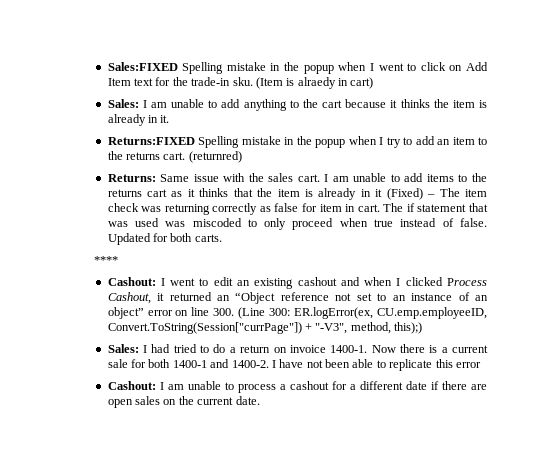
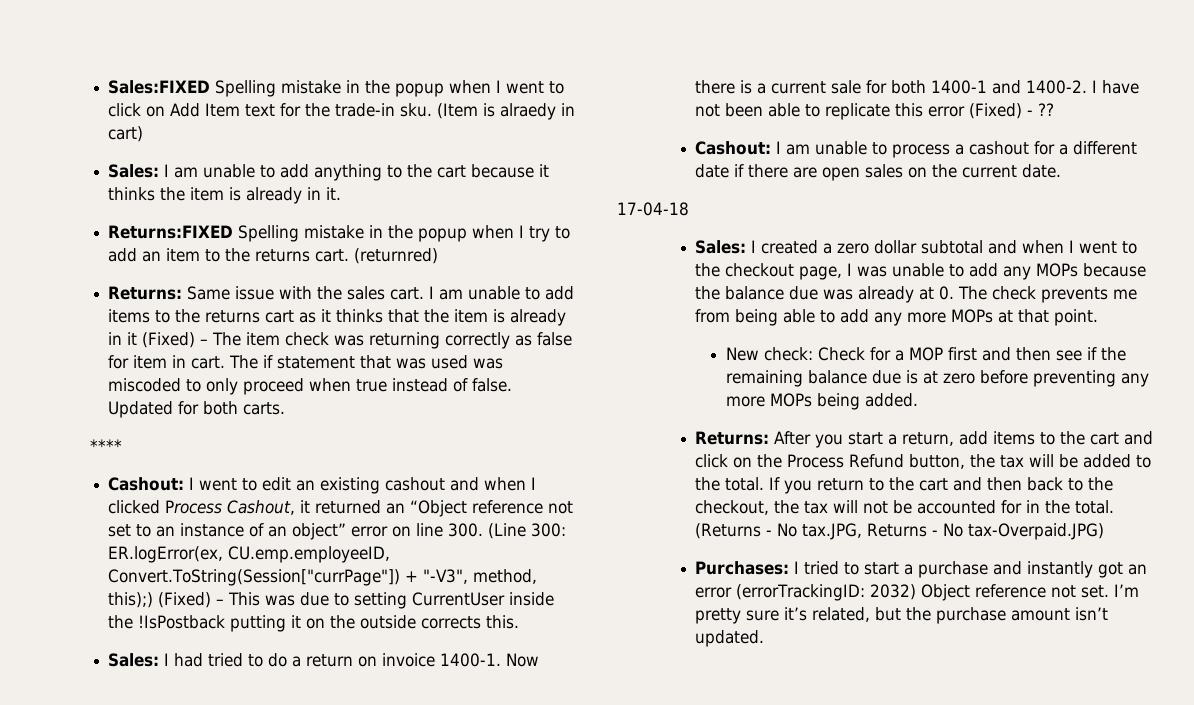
(423, 328) none -> [158,592,555,609] [108,615,520,632] (Fixed) – This was due to setting CurrentUser inside the !IsPostback putting it on the outside corrects this.
(481, 365) none -> [969,103,1055,119] (Fixed) - ??
(260, 400) none -> [617,202,689,216] [695,240,1138,254] [695,263,1147,280] [695,286,1138,303] [695,309,1099,326] [725,347,1126,361] [725,370,1149,387] [725,393,918,410] [695,431,1154,448] [695,454,1152,469] [695,477,1114,494] [695,500,1115,515] [695,523,1105,540] [695,561,1148,578] [695,584,1140,601] [695,607,1109,624] [695,630,765,647] // 17-04-18 // Sales: I created a zero dollar subtotal and when I went to the checkout page, I was unable to add any MOPs because the balance due was already at 0. The check prevents me from being able to add any more MOPs at that point. // New check: Check for a MOP first and then see if the remaining balance due is at zero before preventing any more MOPs being added. // Returns: After you start a return, add items to the cart and click on the Process Refund button, the tax will be added to the total. If you return to the cart and then back to the checkout, the tax will not be accounted for in the total. (Returns - No tax.JPG, Returns - No tax-Overpaid.JPG) // Purchases: I tried to start a purchase and instantly got an error (errorTrackingID: 2032) Object reference not set. I’m pretty sure it’s related, but the purchase amount isn’t updated.

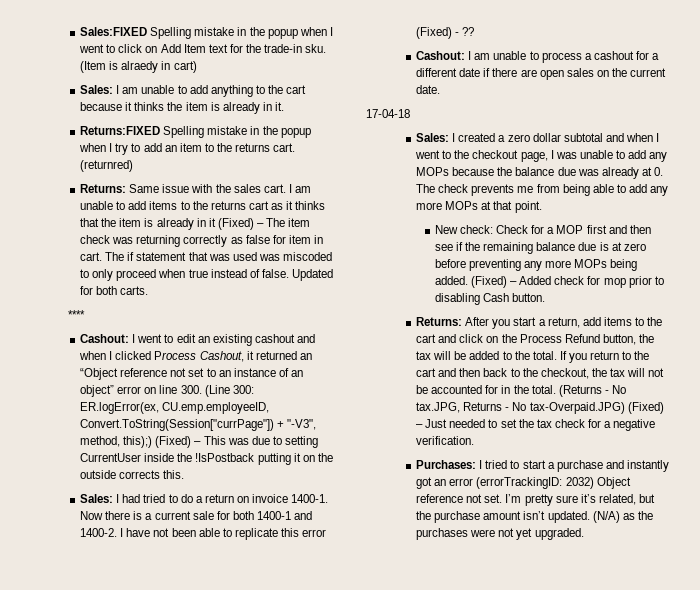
(918, 400) none -> [471,276,664,288] [434,293,546,305] (Fixed) – Added check for mop prior to disabling Cash button.
(1105, 531) none -> [627,402,664,414] [416,419,656,431] [416,436,475,445] (Fixed) – Just needed to set the tax check for a negative verification.
(765, 638) none -> [592,511,653,523] [416,528,584,540] (N/A) as the purchases were not yet upgraded.

